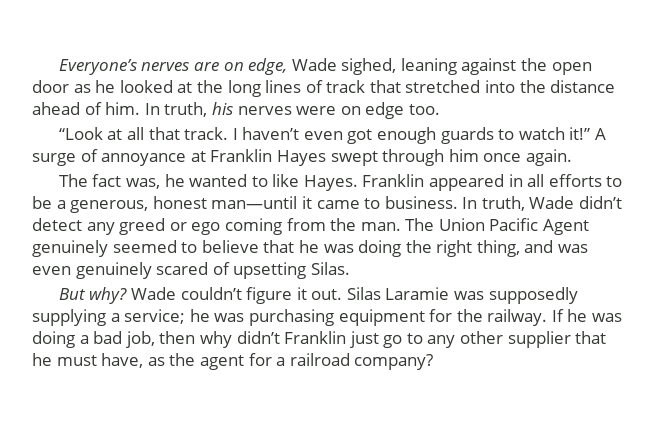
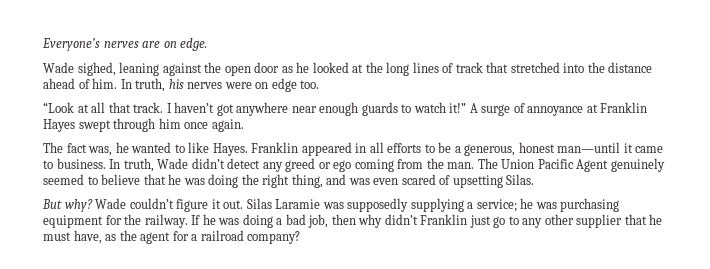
[248,58,288,75] edge, -> [180,38,208,51] edge. //
[303,129,373,144] even got -> [216,102,317,116] got anywhere near
[75,262,152,279] genuinely -> (399, 181) none

